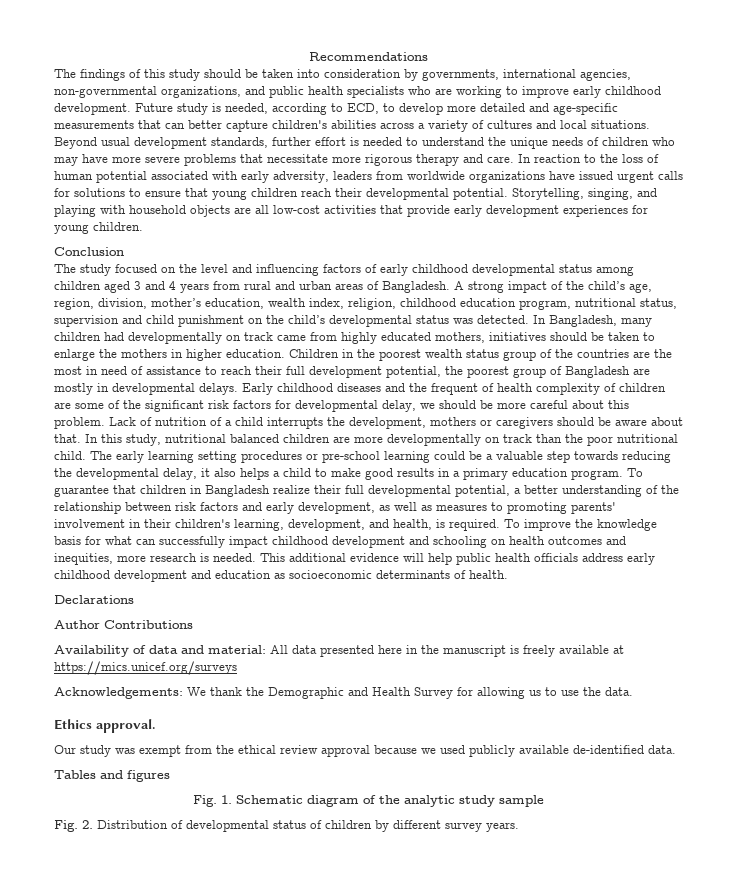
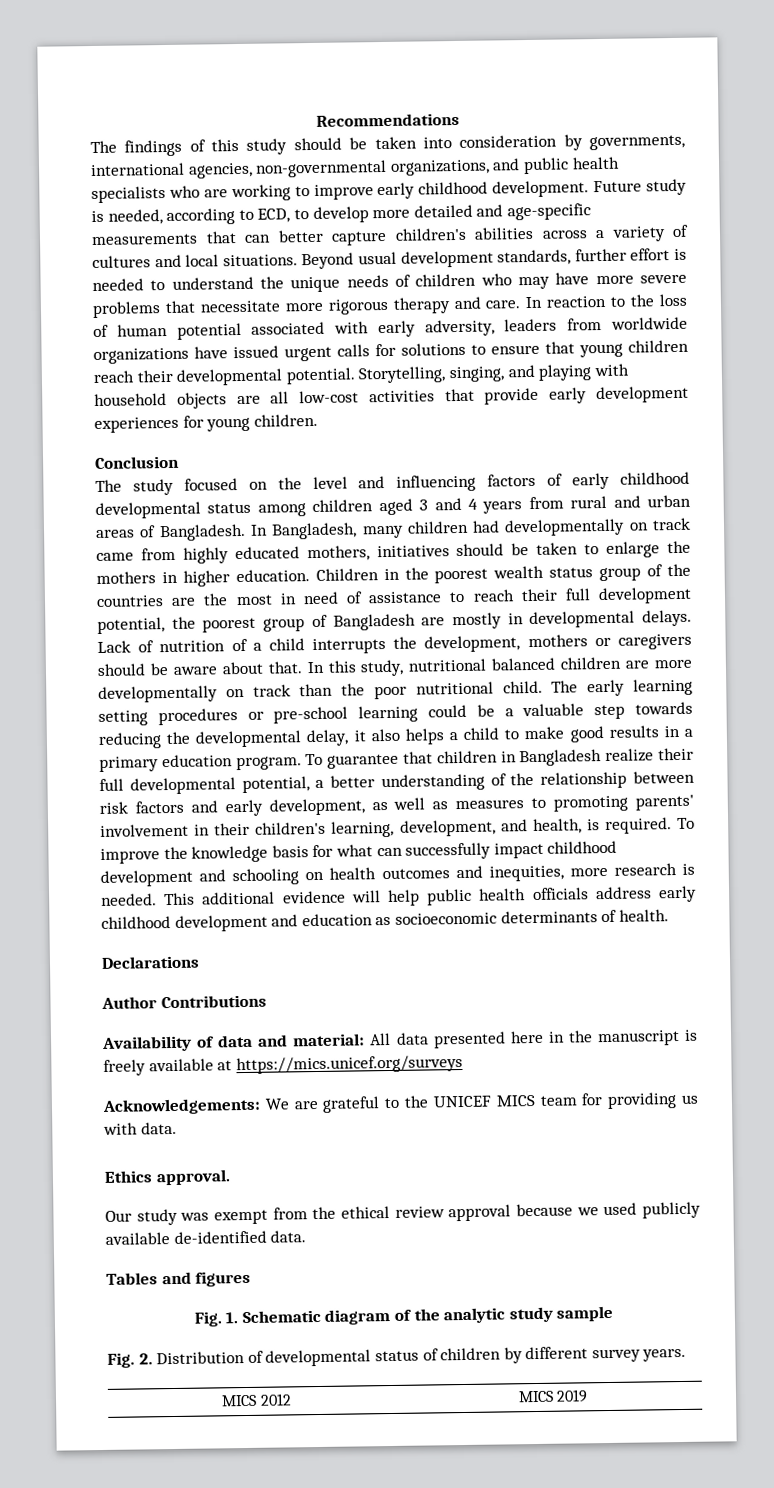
[454,281,652,293] [54,298,677,310] [54,315,529,327] A strong impact of the child’s age, region, division, mother’s education, wealth index, religion, childhood education program, nutritional status, supervision and child punishment on the child’s developmental status was detected. -> (246, 532) none
[242,383,666,395] [54,400,629,412] [54,417,105,429] Early childhood diseases and the frequent of health complexity of children are some of the significant risk factors for developmental delay, we should be more careful about this problem. -> (692, 618) none
[210,687,601,699] thank the Demographic and Health Survey for allowing us to use the -> [293,1092,698,1113] [103,1122,138,1135] are grateful to the UNICEF MICS team for providing us with
(519, 827) none -> [221,1393,292,1407] [517,1389,589,1403] // MICS 2012 | MICS 2019

